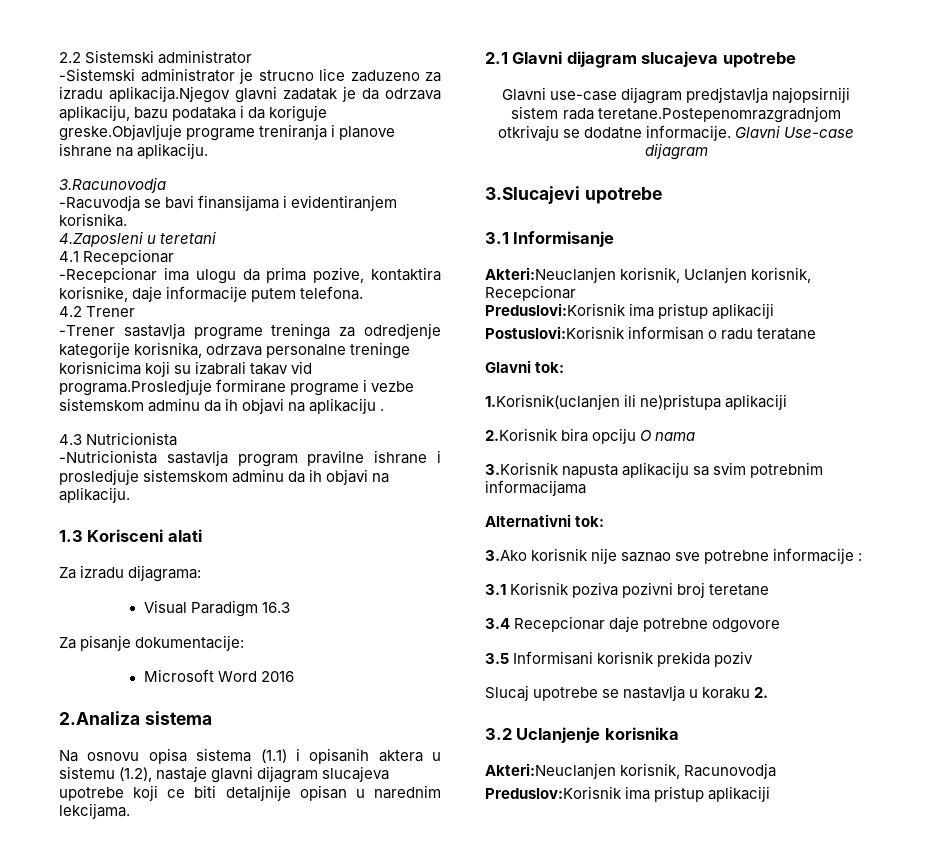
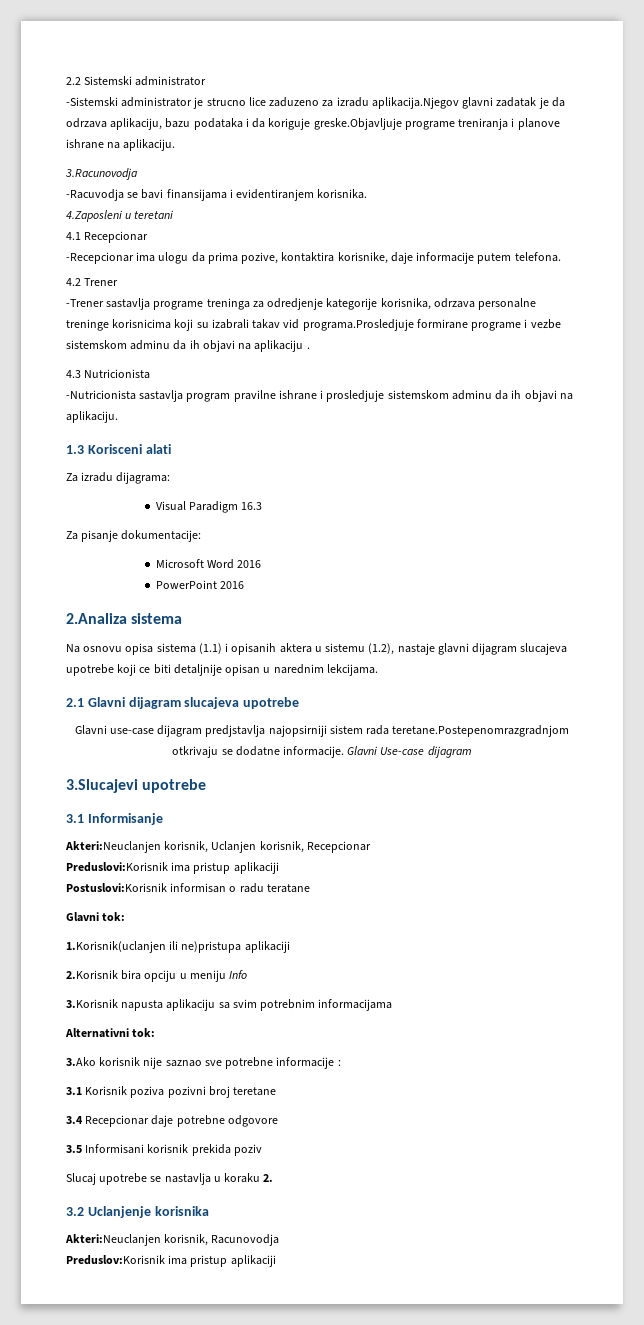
(294, 676) none -> [155,580,244,589] // PowerPoint 2016
[640,430,696,441] O nama -> [179,970,248,982] u meniju Info

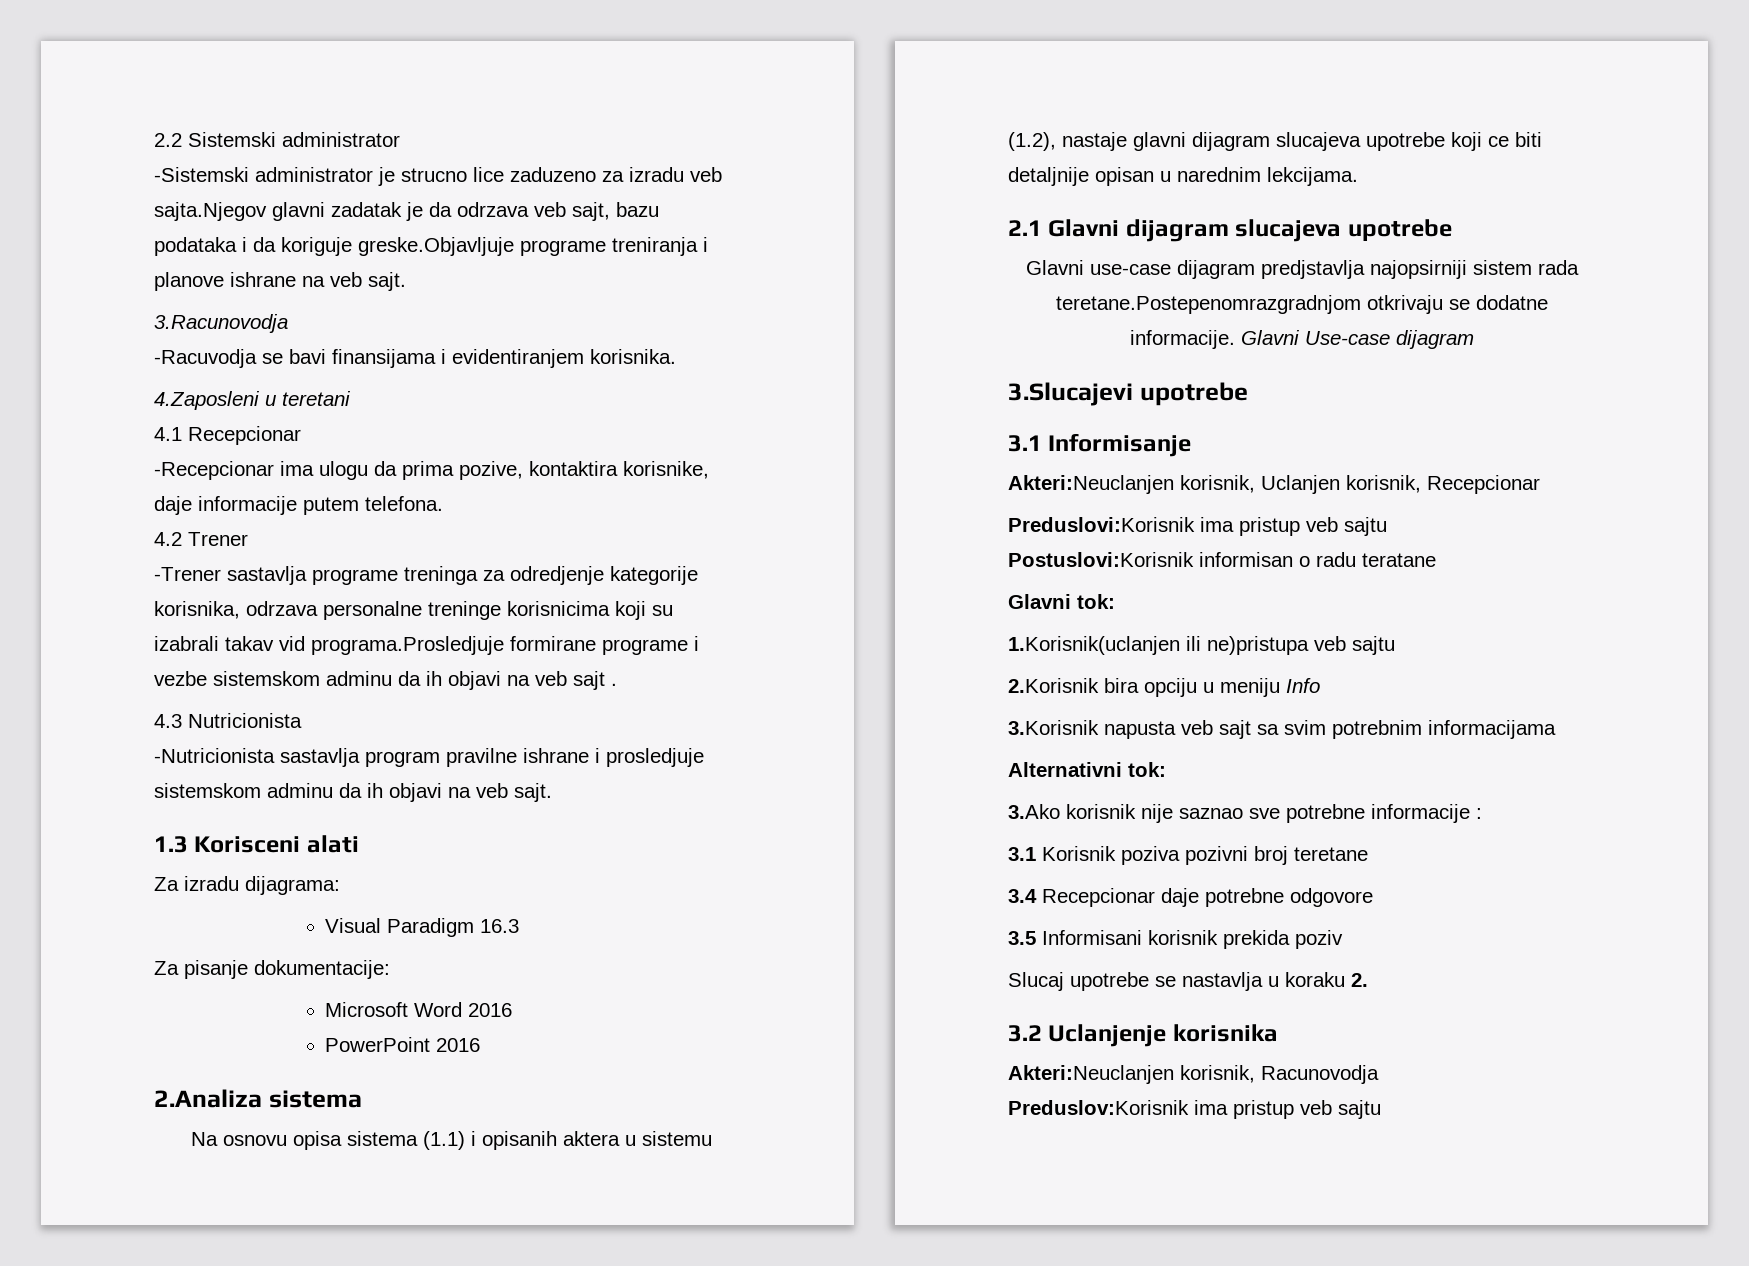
[371,97,459,109] aplikacija.Njegov -> [690,167,722,182] [154,202,267,221] veb sajta.Njegov
[110,118,163,130] aplikaciju, -> [534,202,610,221] veb sajt,
[123,139,176,151] aplikaciju. -> [330,272,406,291] veb sajt.
[254,340,304,352] aplikaciju -> [535,671,605,690] veb sajt
[66,411,118,423] aplikaciju. -> [476,783,552,802] veb sajt.
[233,862,279,874] aplikaciji -> [1306,517,1387,536] veb sajtu
[244,941,290,953] aplikaciji -> [1314,636,1395,655] veb sajtu
[166,999,216,1011] aplikaciju -> [1181,720,1251,739] veb sajt
[230,1255,276,1267] aplikaciji -> [1300,1100,1381,1119] veb sajtu

